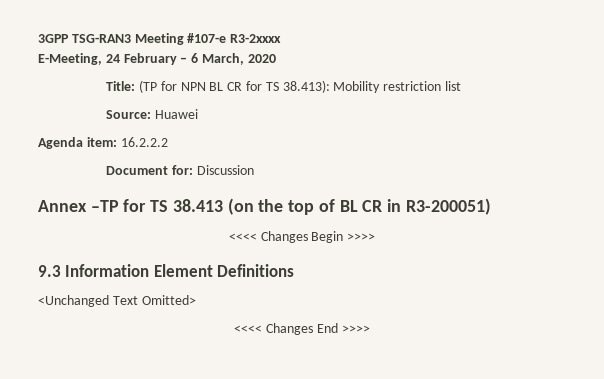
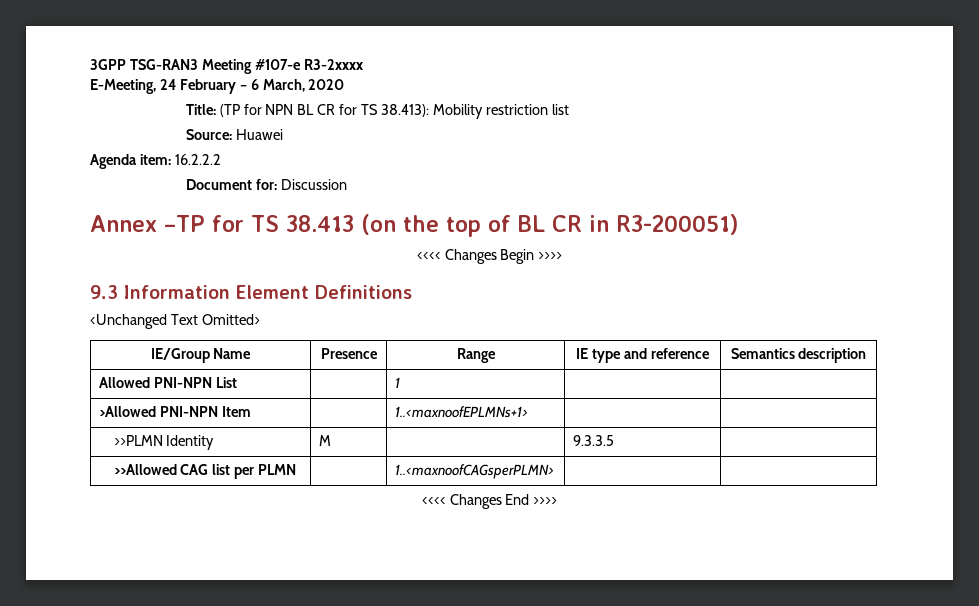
(196, 300) none -> [150,348,252,363] [320,348,378,359] [456,348,496,363] [576,348,710,363] [730,348,867,363] [99,377,237,388] [395,377,401,388] [99,406,251,417] [395,406,529,418] [113,435,215,450] [319,435,332,446] [573,435,615,446] [113,464,297,479] [395,464,555,479] // IE/Group Name | Presence | Range | IE type and reference | Semantics description // Allowed PNI-NPN List | | 1 | | // >Allowed PNI-NPN Item | | 1..<maxnoofEPLMNs+1> | | // >>PLMN Identity | M | | 9.3.3.5 | // >>Allowed CAG list per PLMN | | 1..<maxnoofCAGsperPLMN> | |

